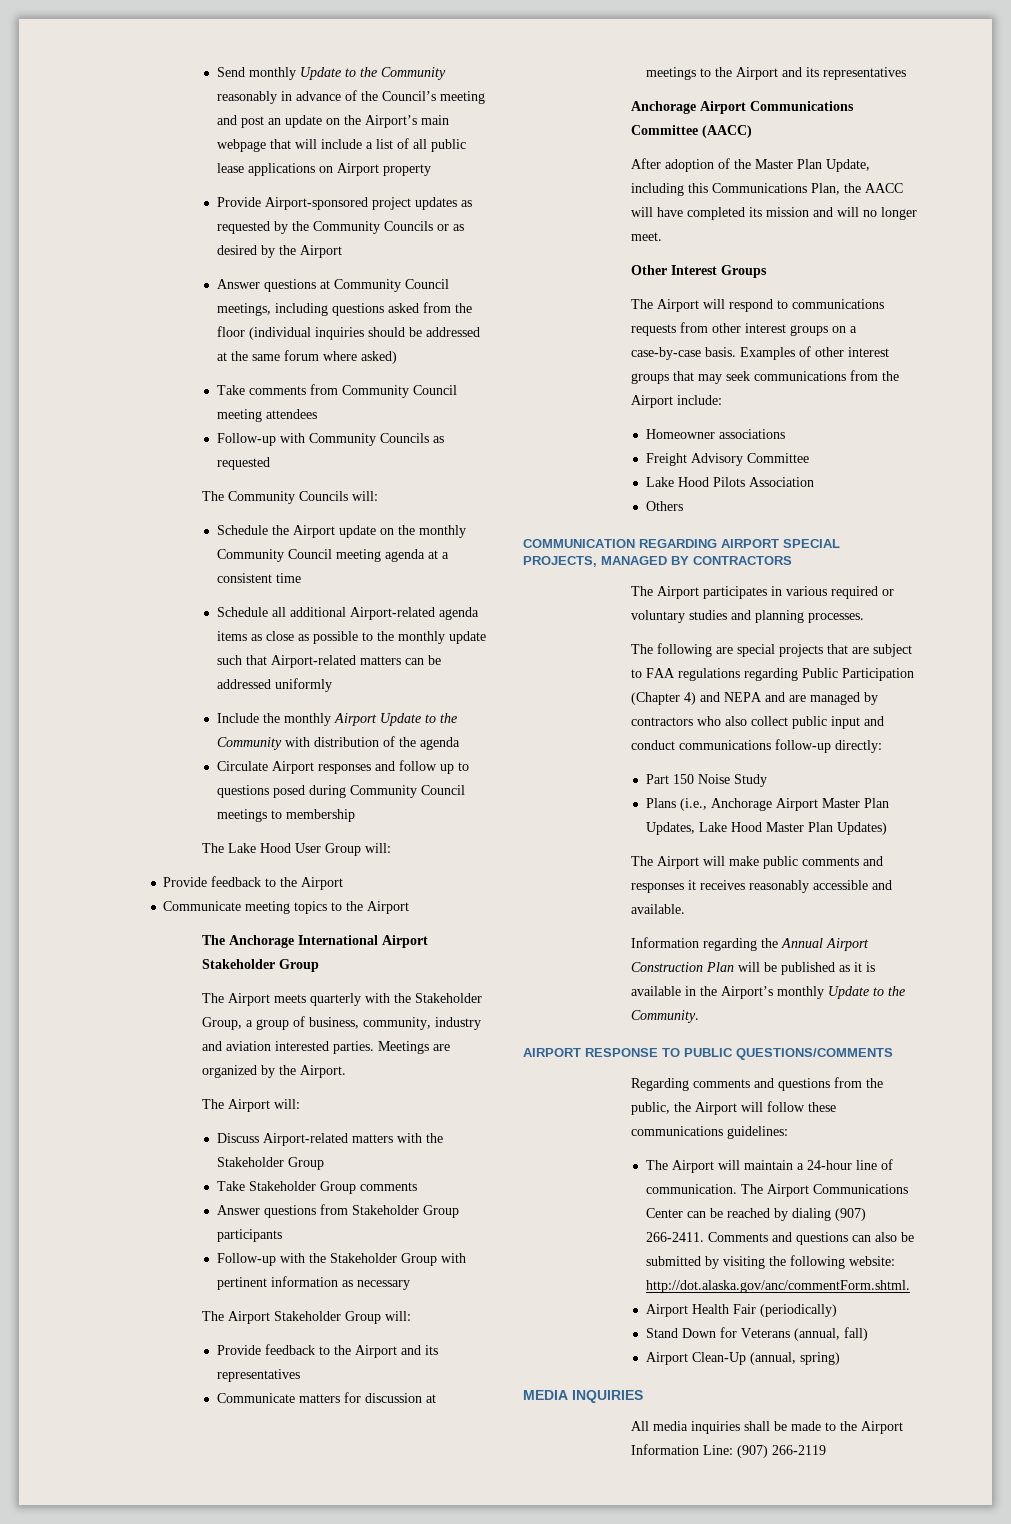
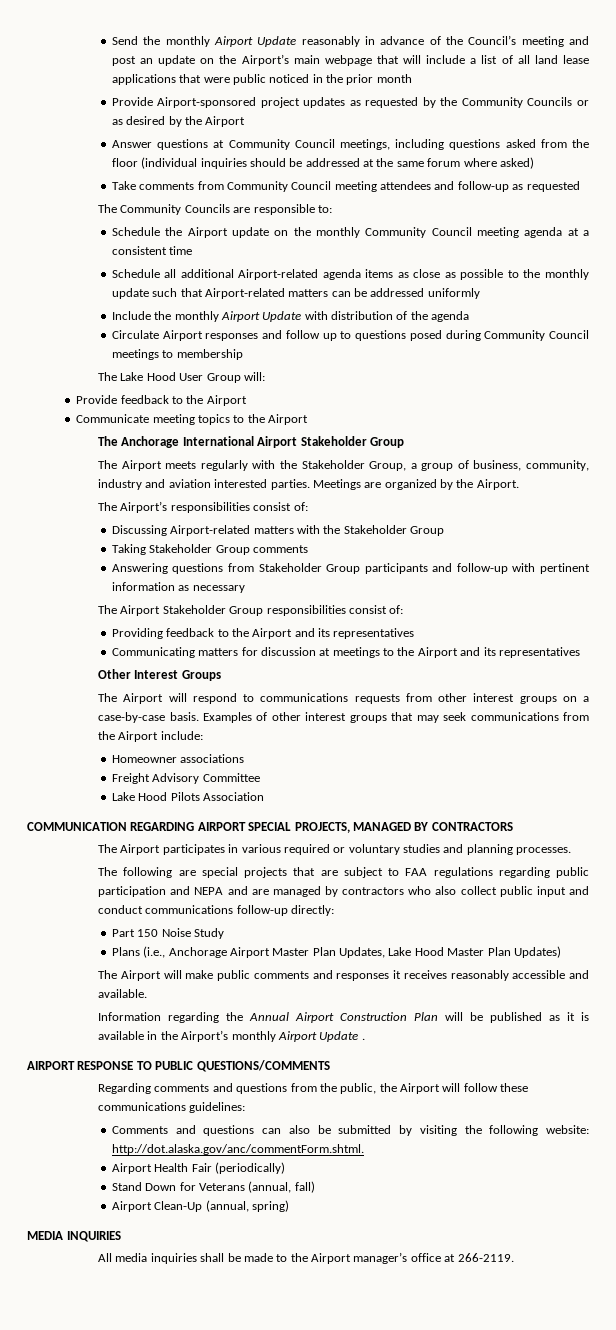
[249,67,447,80] monthly Update to the Community -> [143,36,297,47] the monthly Airport Update
[431,139,467,152] public -> [534,55,558,64] land
[319,163,432,176] on Airport property -> [179,74,412,85] that were public noticed in the prior month
[217,433,430,446] // Follow-up with Community Councils -> [434,181,509,192] and follow-up
[351,491,378,501] will: -> [233,204,332,215] are responsible to:
[425,713,458,723] [217,737,283,750] to the Community -> (302, 316) none
[309,993,361,1006] quarterly -> [200,460,248,471] regularly
[227,1099,300,1112] [217,1133,260,1143] Airport will: // Discuss -> [120,501,308,513] [111,525,167,536] Airport’s responsibilities consist of: // Discussing
[217,1181,246,1191] Take -> [111,544,146,555] Taking
[217,1205,261,1215] Answer -> [111,563,168,574] Answering
[217,1253,438,1266] // Follow-up with the Stakeholder Group -> [432,563,508,574] and follow-up
[384,1311,411,1321] [217,1345,262,1355] will: // Provide -> [266,605,404,616] [111,628,163,639] responsibilities consist of: // Providing
[217,1393,296,1403] Communicate -> [111,647,195,658] Communicating
[630,101,854,114] [630,125,752,138] [630,158,870,172] [630,183,903,196] [630,207,917,220] [630,232,662,241] // Anchorage Airport Communications Committee (AACC) // After adoption of the Master Plan Update, including this Communications Plan, the AACC will have completed its mission and will no longer meet. -> (580, 652) none
[646,501,684,511] // Others -> (264, 796) none
[801,668,914,681] [630,692,696,705] Public Participation (Chapter 4) -> [556,867,590,878] [98,886,167,897] public participation
[827,986,905,999] [630,1010,699,1023] Update to the Community. -> [277,1031,365,1042] Airport Update .
[646,1159,894,1173] [646,1184,909,1197] [646,1208,867,1221] [646,1232,705,1242] The Airport will maintain a 24-hour line of communication. The Airport Communications Center can be reached by dialing (907) 266-2411. -> (246, 1107) none
[630,1444,826,1458] Information Line: (907) 266-2119 -> [353,1252,514,1264] manager’s office at 266-2119.

